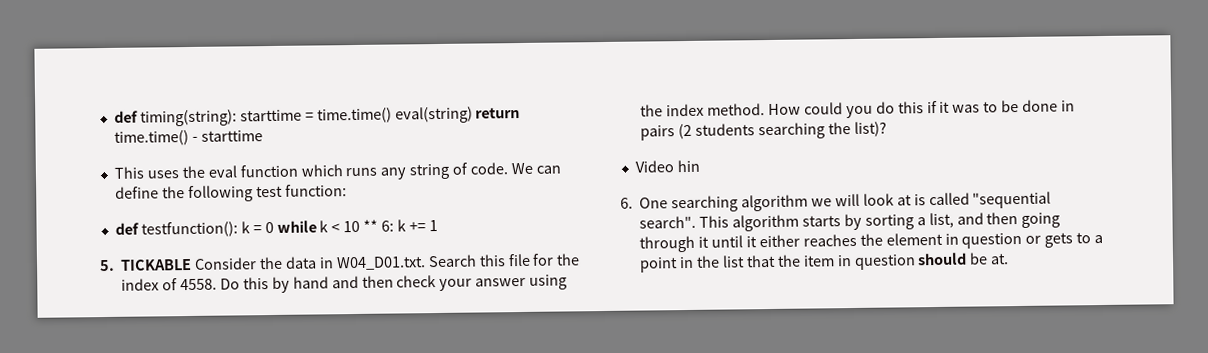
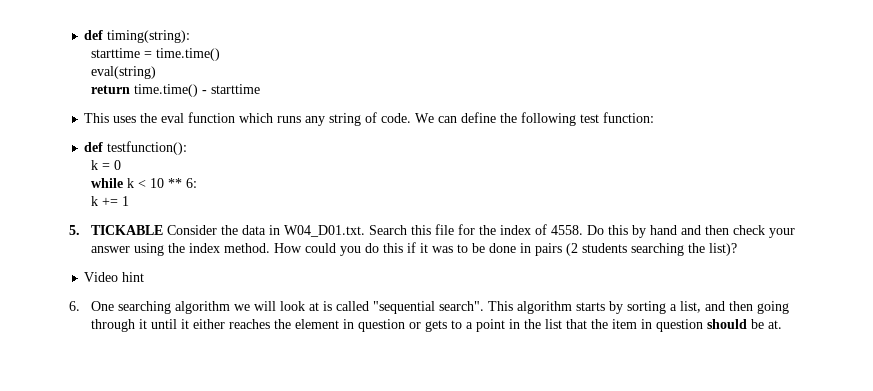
(237, 118) none -> (191, 36) //
(392, 115) none -> (221, 54) //
(473, 115) none -> (157, 72) //
(238, 229) none -> (188, 148) //
(274, 227) none -> (122, 165) //
(395, 226) none -> (198, 183) //
[676,159,700,173] hin -> [122,272,145,282] hint

